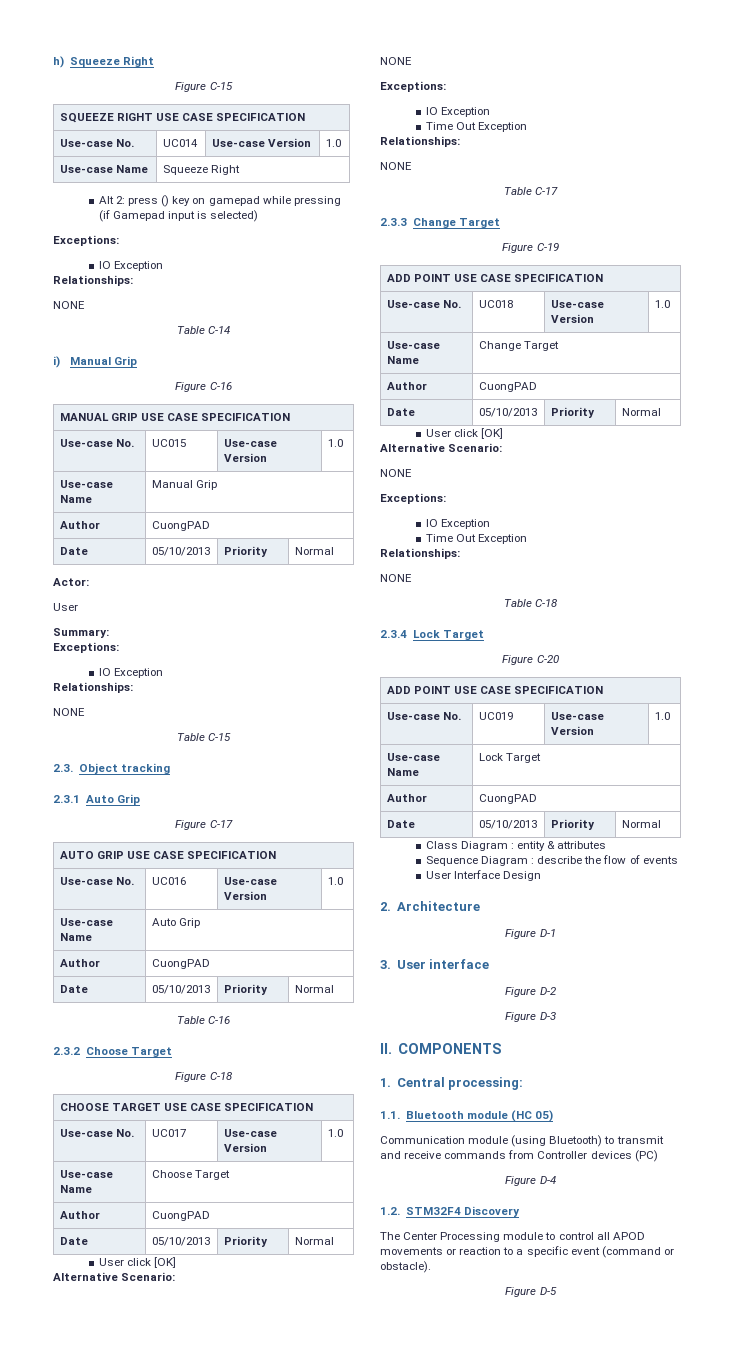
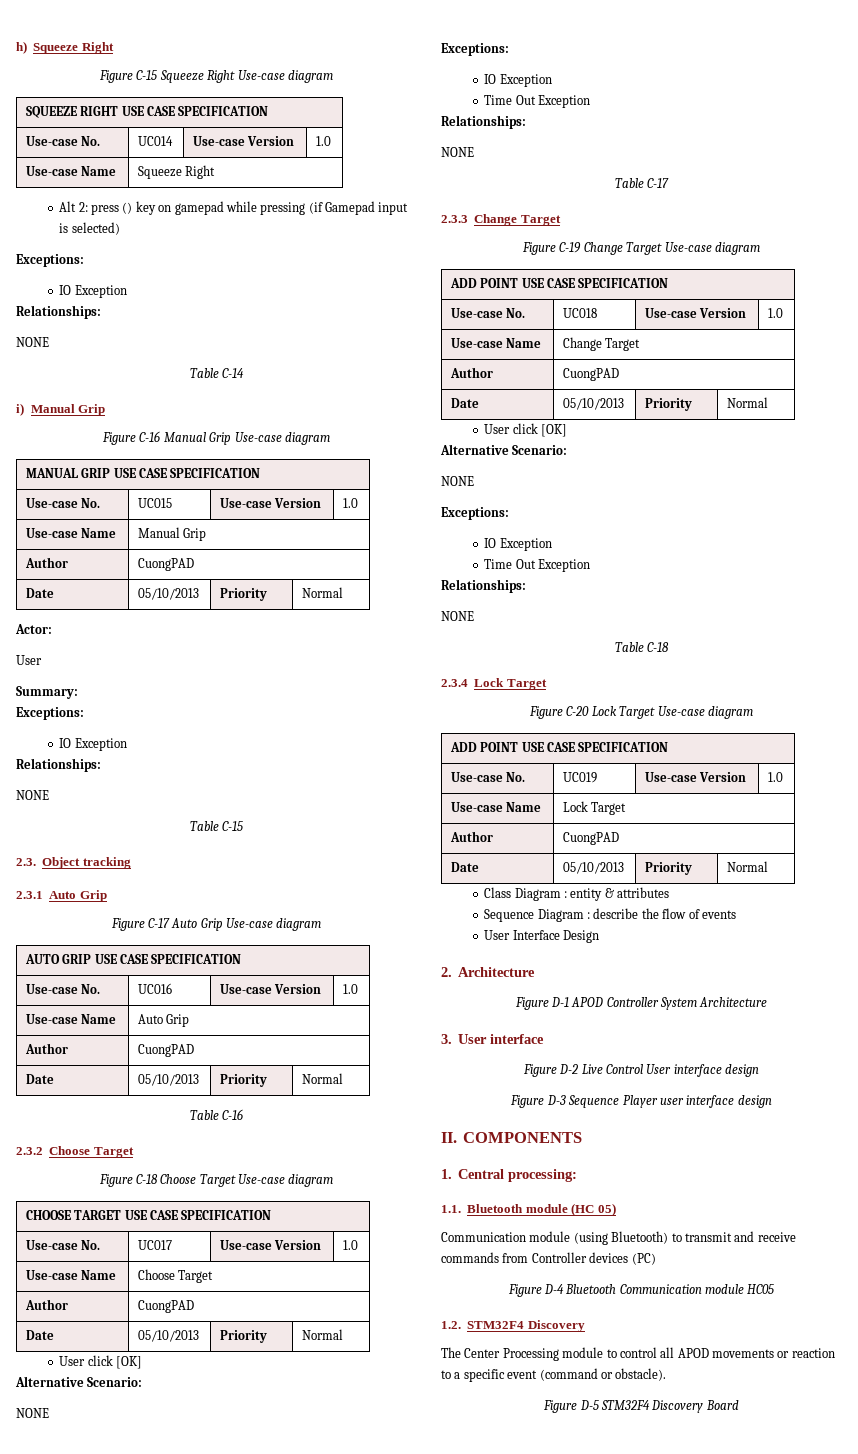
(233, 86) none -> [159,70,333,83] Squeeze Right Use-case diagram
(232, 386) none -> [163,432,330,445] Manual Grip Use-case diagram
(233, 824) none -> [171,918,322,931] Auto Grip Use-case diagram
(233, 1076) none -> [160,1174,334,1187] Choose Target Use-case diagram
(559, 247) none -> [583,242,760,255] Change Target Use-case diagram
(559, 659) none -> [591,706,753,719] Lock Target Use-case diagram
(556, 933) none -> [571,997,768,1010] APOD Controller System Architecture
[505,1012,556,1022] // Figure D-3 -> [581,1064,760,1077] [510,1095,772,1108] Live Control User interface design // Figure D-3 Sequence Player user interface design
(556, 1180) none -> [565,1284,775,1294] Bluetooth Communication module HC05
(557, 1291) none -> [601,1400,739,1413] STM32F4 Discovery Board

